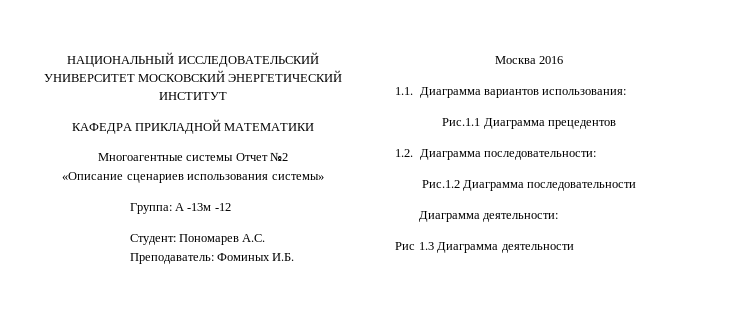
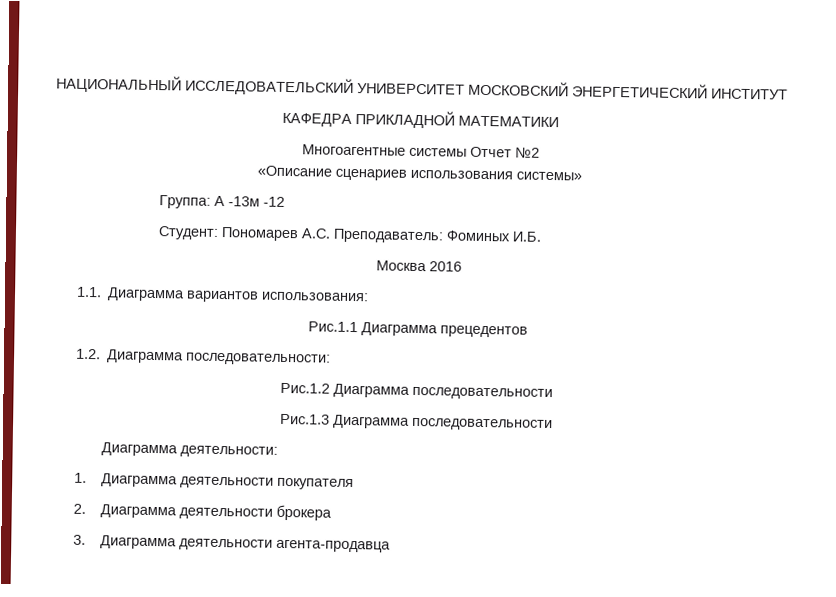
(637, 186) none -> [280,413,553,432] // Рис.1.3 Диаграмма последовательности
[395,242,574,253] Рис 1.3 Диаграмма деятельности -> [73,472,354,491] [72,503,332,521] [72,534,391,553] 1. Диаграмма деятельности покупателя // 2. Диаграмма деятельности брокера // 3. Диаграмма деятельности агента-продавца

